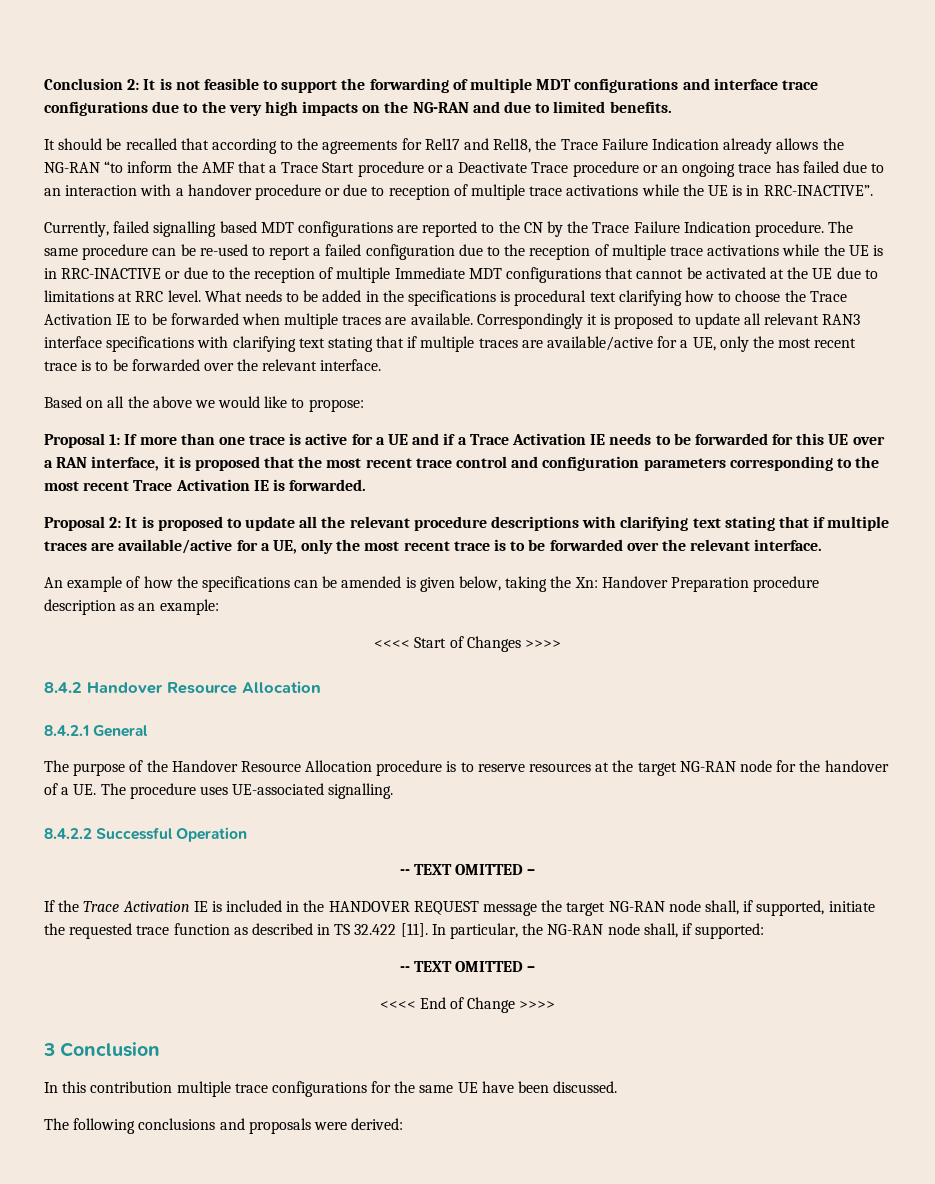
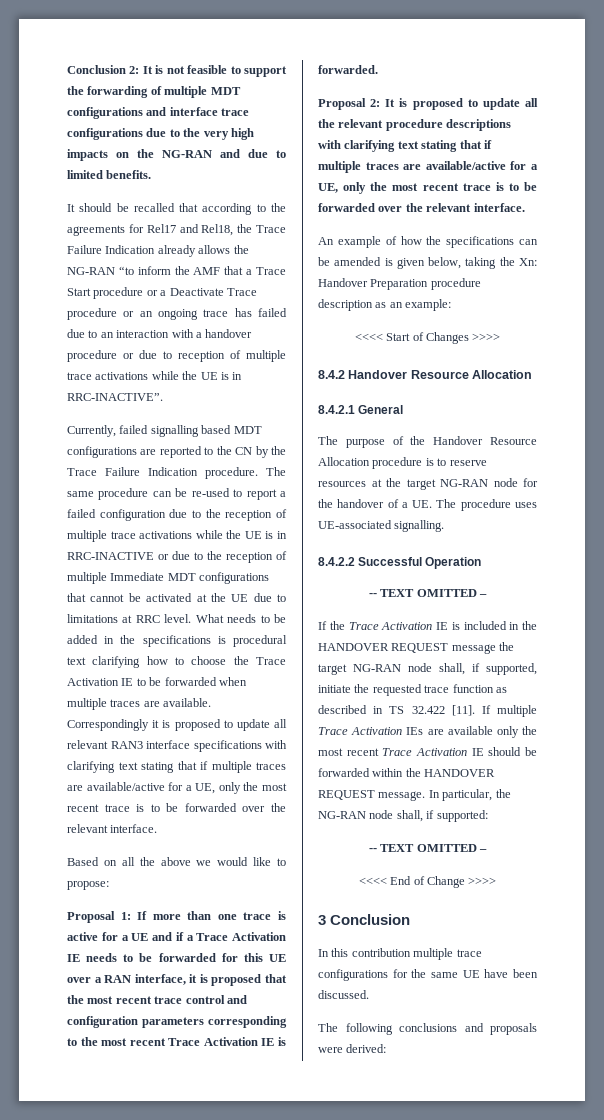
(428, 930) none -> [481,705,537,717] [318,726,537,738] [318,747,537,756] [318,768,496,777] [318,790,426,801] If multiple Trace Activation IEs are available only the most recent Trace Activation IE should be forwarded within the HANDOVER REQUEST message.

